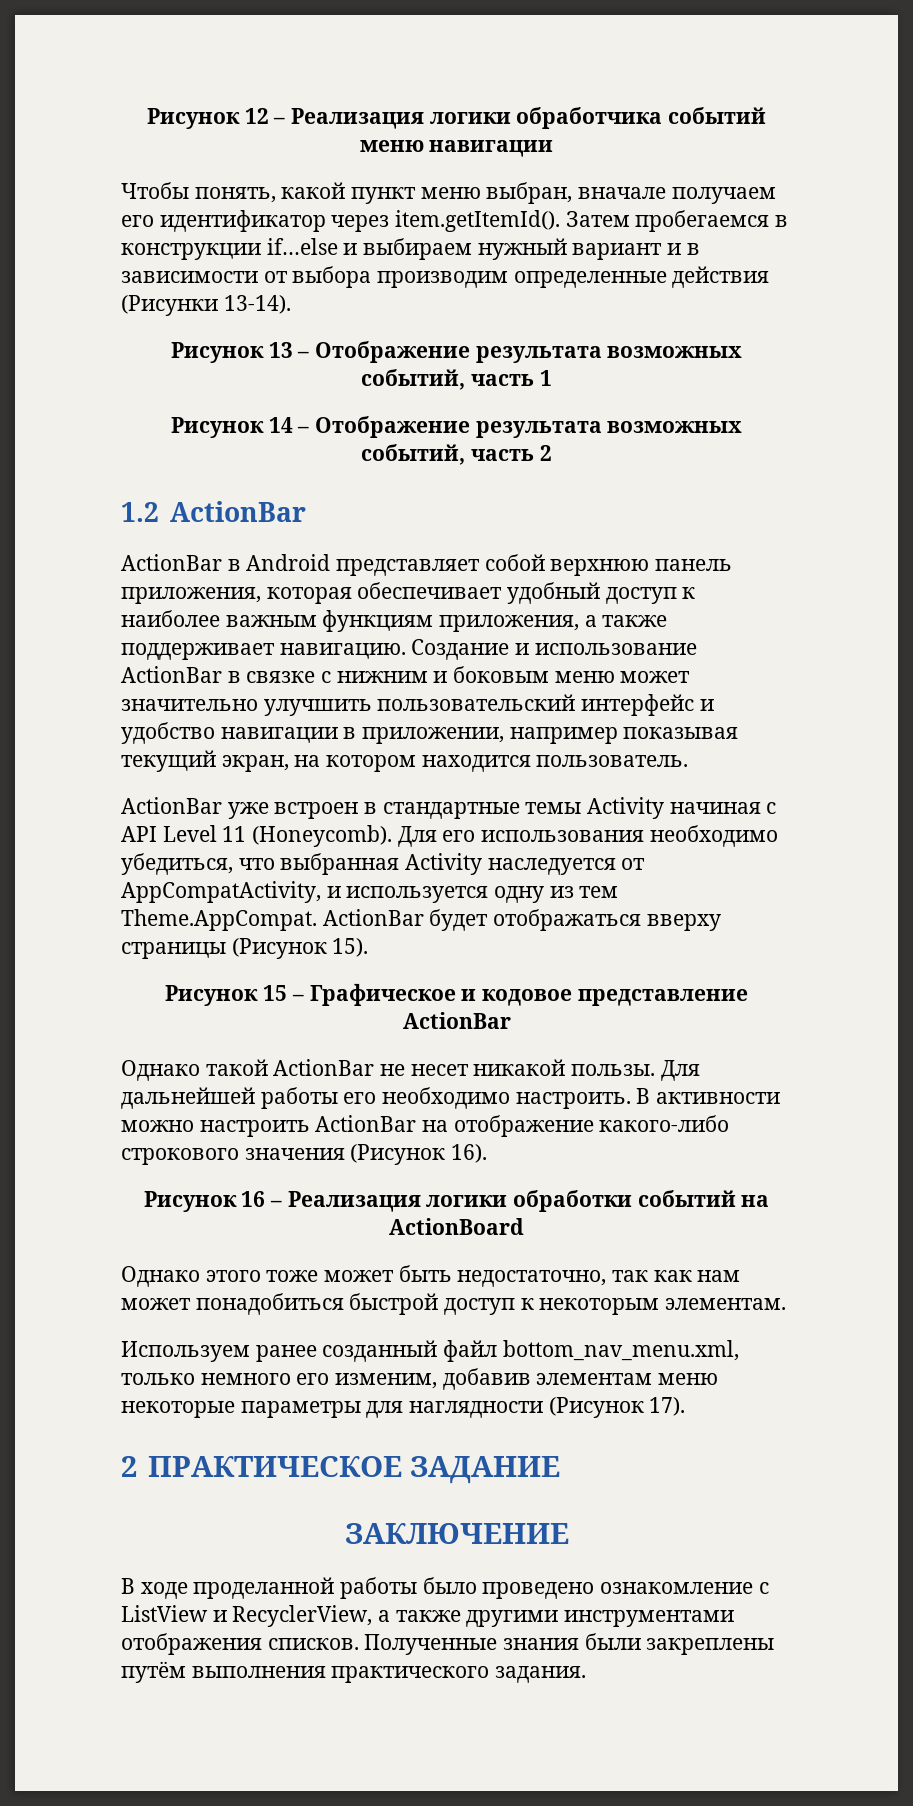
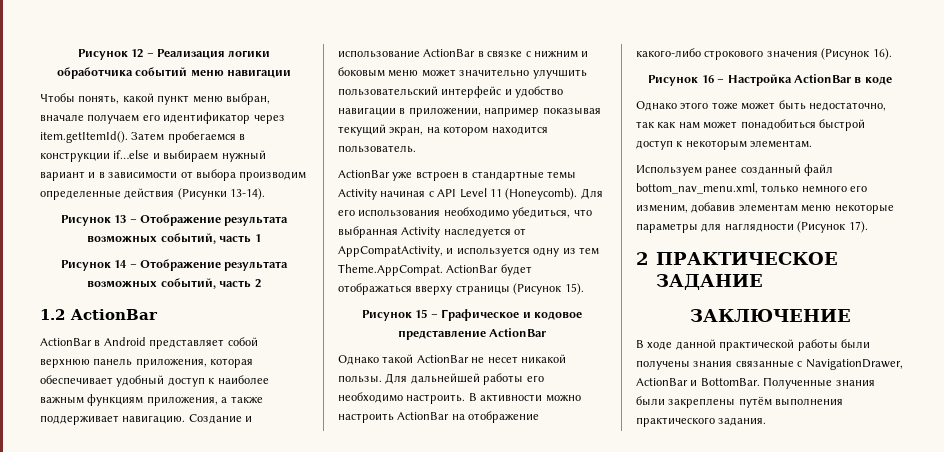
[287,1190,770,1212] [389,1218,524,1235] Реализация логики обработки событий на ActionBoard -> [727,74,892,86] Настройка ActionBar в коде
[193,1577,769,1599] [121,1605,735,1627] [121,1633,359,1655] проделанной работы было проведено ознакомление с ListView и RecyclerView, а также другими инструментами отображения списков. -> [675,339,870,351] [636,359,903,370] [636,378,760,386] данной практической работы были получены знания связанные с NavigationDrawer, ActionBar и BottomBar.

